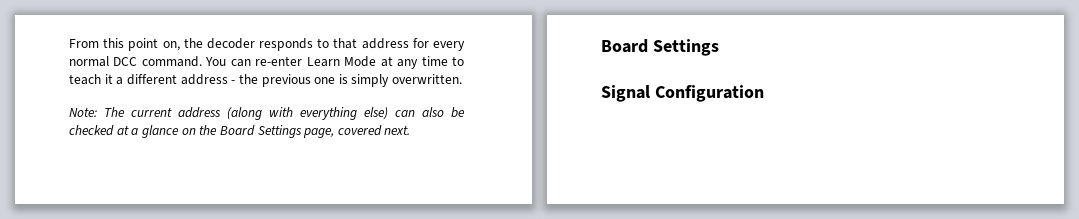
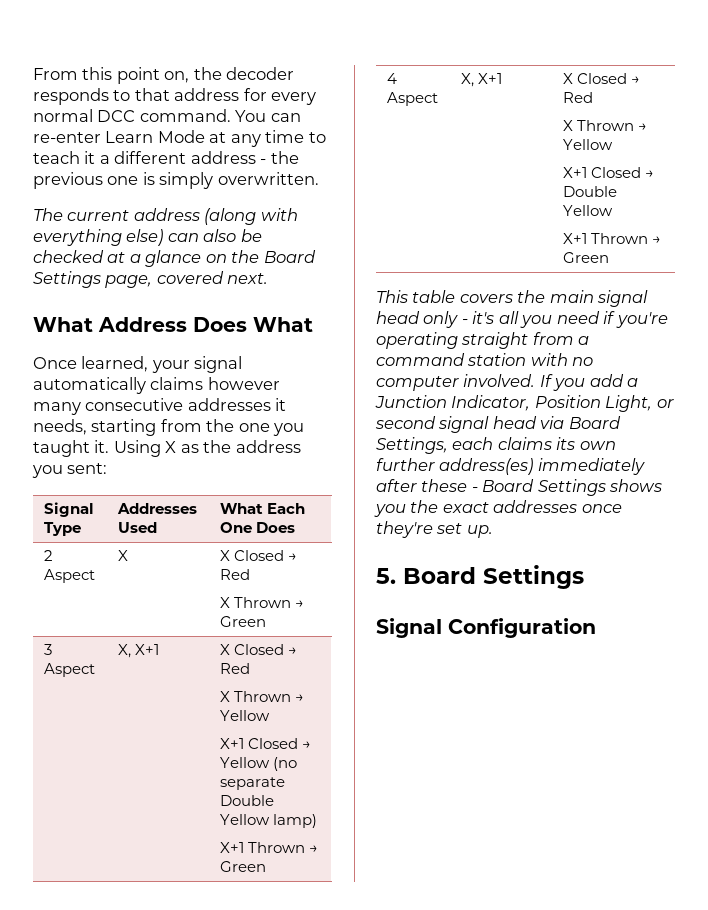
[69,107,97,117] Note: -> (319, 178) none
(411, 130) none -> [33,317,313,332] [33,356,243,373] [33,377,280,394] [33,398,287,415] [33,419,305,436] [33,440,301,457] [32,463,108,478] [43,502,94,517] [43,522,81,536] [116,503,197,514] [117,522,157,533] [219,503,305,514] [219,522,295,533] [43,550,53,561] [43,569,95,583] [117,550,128,561] [219,550,297,561] [219,569,250,580] [219,597,304,608] [219,616,266,627] [43,644,52,655] [43,663,95,677] [117,644,159,658] [219,644,297,655] [219,663,250,674] [219,691,304,702] [219,710,270,721] [219,738,311,749] [219,757,297,771] [219,777,285,790] [219,795,274,806] [219,814,317,828] [219,842,318,853] [219,861,266,872] [386,73,397,84] [386,92,438,106] [460,73,502,87] [562,73,640,84] [562,92,593,103] [562,120,647,131] [562,139,613,150] [562,167,654,178] [562,186,617,197] [562,205,613,216] [562,233,661,244] [562,252,609,263] [376,290,649,307] [376,311,668,328] [376,332,590,349] [376,353,594,366] [376,374,639,391] [375,395,674,412] [375,416,621,433] [376,437,616,454] [376,458,645,475] [376,479,663,496] [374,500,622,517] [376,521,493,538] [376,568,396,584] What Address Does What // Once learned, your signal automatically claims however many consecutive addresses it needs, starting from the one you taught it. Using X as the address you sent: // Signal Type | Addresses Used | What Each One Does // 2 Aspect | X | X Closed → Red // X Thrown → Green // 3 Aspect | X, X+1 | X Closed → Red // X Thrown → Yellow // X+1 Closed → Yellow (no separate Double Yellow lamp) // X+1 Thrown → Green // 4 Aspect | X, X+1 | X Closed → Red // X Thrown → Yellow // X+1 Closed → Double Yellow // X+1 Thrown → Green // This table covers the main signal head only - it's all you need if you're operating straight from a command station with no computer involved. If you add a Junction Indicator, Position Light, or second signal head via Board Settings, each claims its own further address(es) immediately after these - Board Settings shows you the exact addresses once they're set up. // 5.

